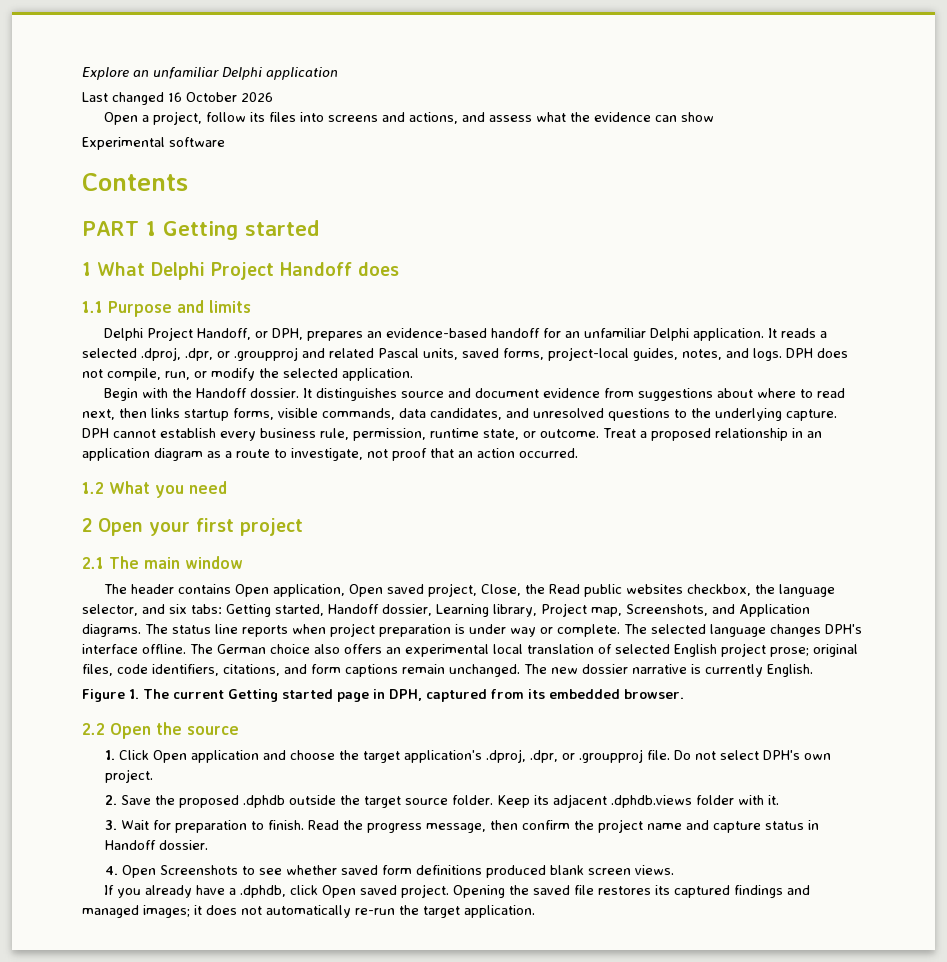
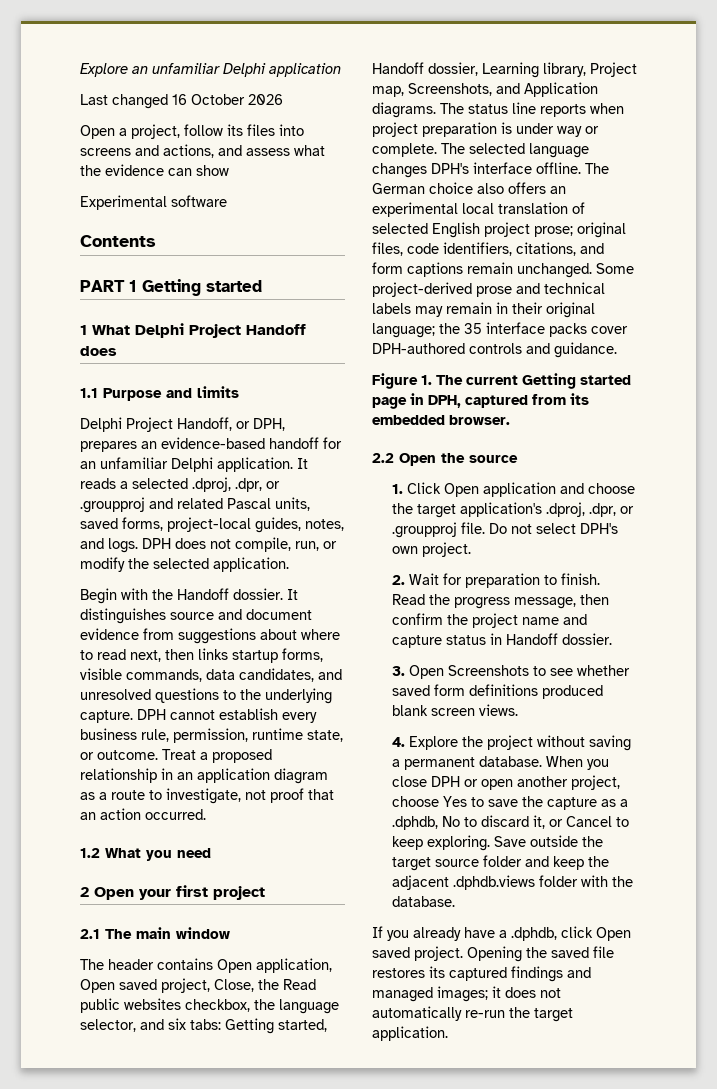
[524,664,813,677] The new dossier narrative is currently English. -> [596,263,634,274] [372,282,605,297] [372,302,595,318] [372,322,628,338] [372,342,617,358] Some project-derived prose and technical labels may remain in their original language; the 35 interface packs cover DPH-authored controls and guidance.
[121,794,780,808] [105,820,118,830] Save the proposed .dphdb outside the target source folder. Keep its adjacent .dphdb.views folder with it. // 3. -> (406, 580) none
[105,866,119,875] 4. -> [392,666,406,676] 3.
(675, 870) none -> [392,735,632,751] [392,756,610,770] [392,775,621,790] [392,796,629,810] [392,815,630,830] [392,835,604,851] [392,855,610,871] [392,875,634,890] [392,896,456,907] // 4. Explore the project without saving a permanent database. When you close DPH or open another project, choose Yes to save the capture as a .dphdb, No to discard it, or Cancel to keep exploring. Save outside the target source folder and keep the adjacent .dphdb.views folder with the database.

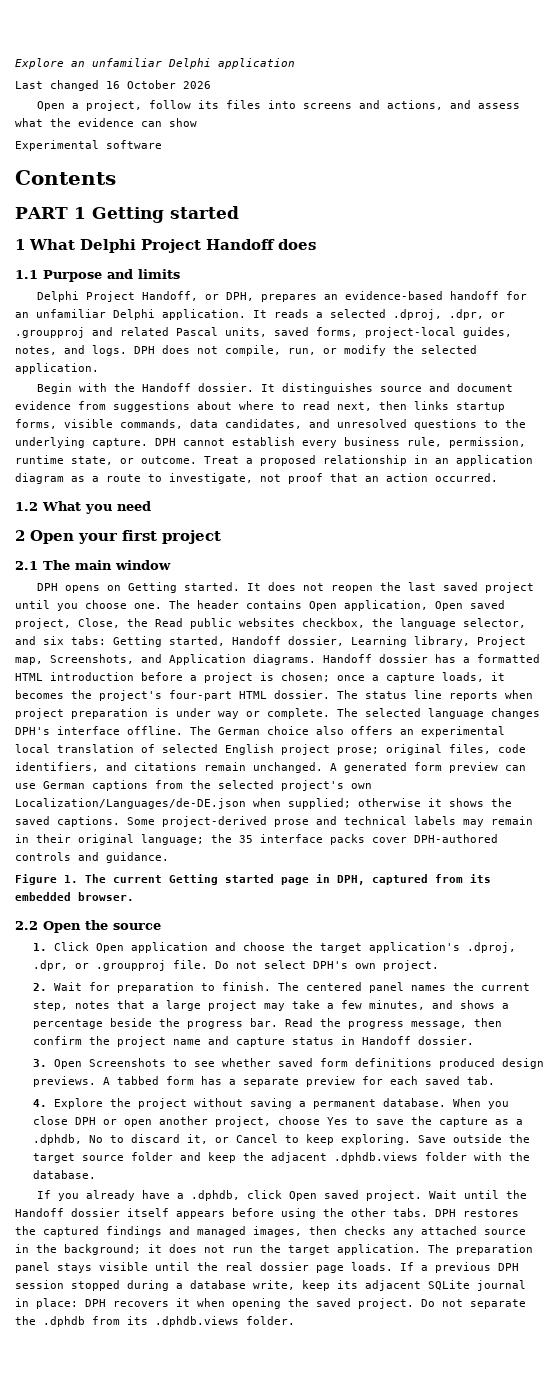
(230, 933) none -> [37,582,535,593] [15,600,162,611] DPH opens on Getting started. It does not reopen the last saved project until you choose one.
(436, 110) none -> [323,654,540,663] [15,672,505,683] [15,690,330,701] Handoff dossier has a formatted HTML introduction before a project is chosen; once a capture loads, it becomes the project's four-part HTML dossier.
[516,242,604,256] [372,262,592,278] citations, and form captions remain unchanged. -> [106,762,526,773] [15,780,372,791] [15,798,512,809] [15,816,120,827] and citations remain unchanged. A generated form preview can use German captions from the selected project's own Localization/Languages/de-DE.json when supplied; otherwise it shows the saved captions.
(601, 579) none -> [277,982,530,993] [32,1000,509,1011] [32,1018,278,1029] The centered panel names the current step, notes that a large project may take a few minutes, and shows a percentage beside the progress bar.
[392,704,519,716] blank screen views. -> [501,1058,544,1069] [32,1076,495,1087] design previews. A tabbed form has a separate preview for each saved tab.
[467,946,614,962] [372,966,591,982] [372,986,488,1002] Opening the saved file restores its captured findings and managed images; -> [429,1190,528,1199] [15,1208,519,1219] [15,1226,526,1237] [15,1244,141,1255] Wait until the Handoff dossier itself appears before using the other tabs. DPH restores the captured findings and managed images, then checks any attached source in the background;
[372,1006,505,1021] automatically re-run -> [232,1247,253,1253] run
(448, 1033) none -> [428,1244,533,1255] [15,1262,519,1273] [15,1280,526,1291] [15,1298,526,1309] [15,1316,295,1327] The preparation panel stays visible until the real dossier page loads. If a previous DPH session stopped during a database write, keep its adjacent SQLite journal in place: DPH recovers it when opening the saved project. Do not separate the .dphdb from its .dphdb.views folder.

